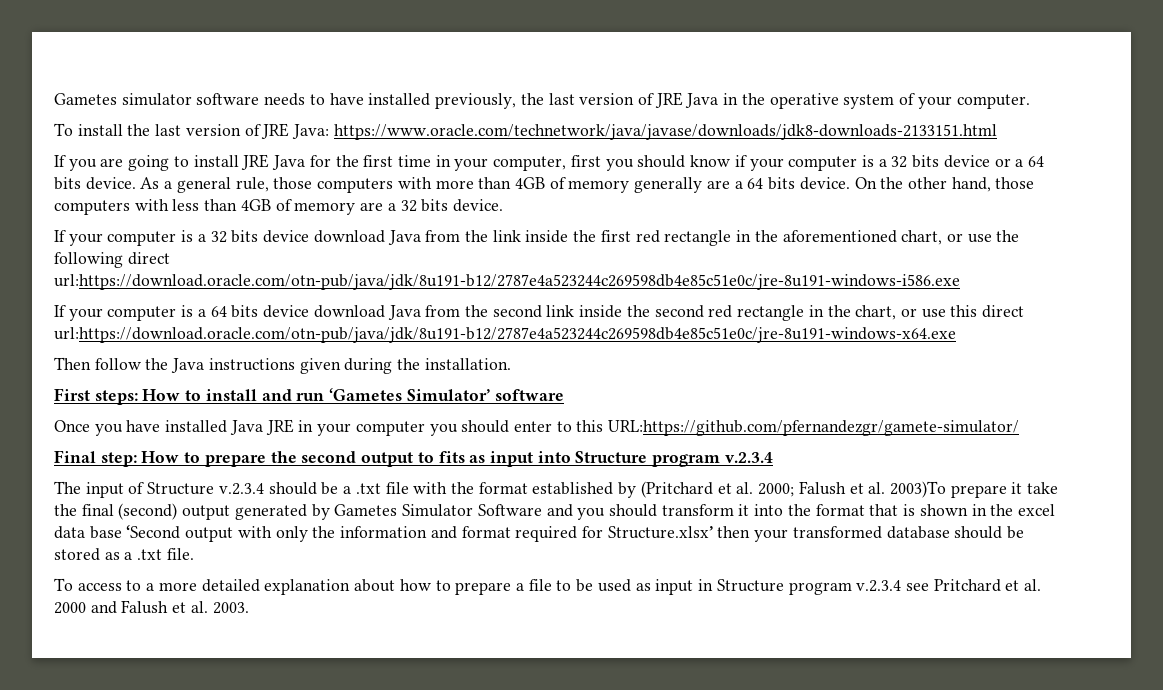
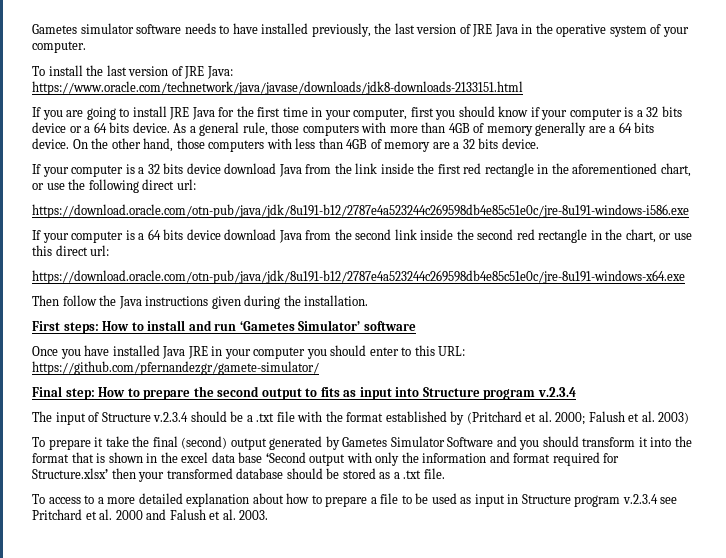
[54,274,960,290] url:https://download.oracle.com/otn-pub/java/jdk/8u191-b12/2787e4a523244c269598db4e85c51e0c/jre-8u191-windows-i586.exe -> [176,179,196,190] [32,204,689,218] url: // https://download.oracle.com/otn-pub/java/jdk/8u191-b12/2787e4a523244c269598db4e85c51e0c/jre-8u191-windows-i586.exe
[54,327,956,343] url:https://download.oracle.com/otn-pub/java/jdk/8u191-b12/2787e4a523244c269598db4e85c51e0c/jre-8u191-windows-x64.exe -> [90,245,110,256] [32,270,685,284] url: // https://download.oracle.com/otn-pub/java/jdk/8u191-b12/2787e4a523244c269598db4e85c51e0c/jre-8u191-windows-x64.exe
[608,420,1020,436] URL:https://github.com/pfernandezgr/gamete-simulator/ -> [438,346,466,356] [32,361,319,375] URL: https://github.com/pfernandezgr/gamete-simulator/
[889,481,946,498] 2003)To -> [658,412,690,424] [32,437,45,447] 2003) // To

